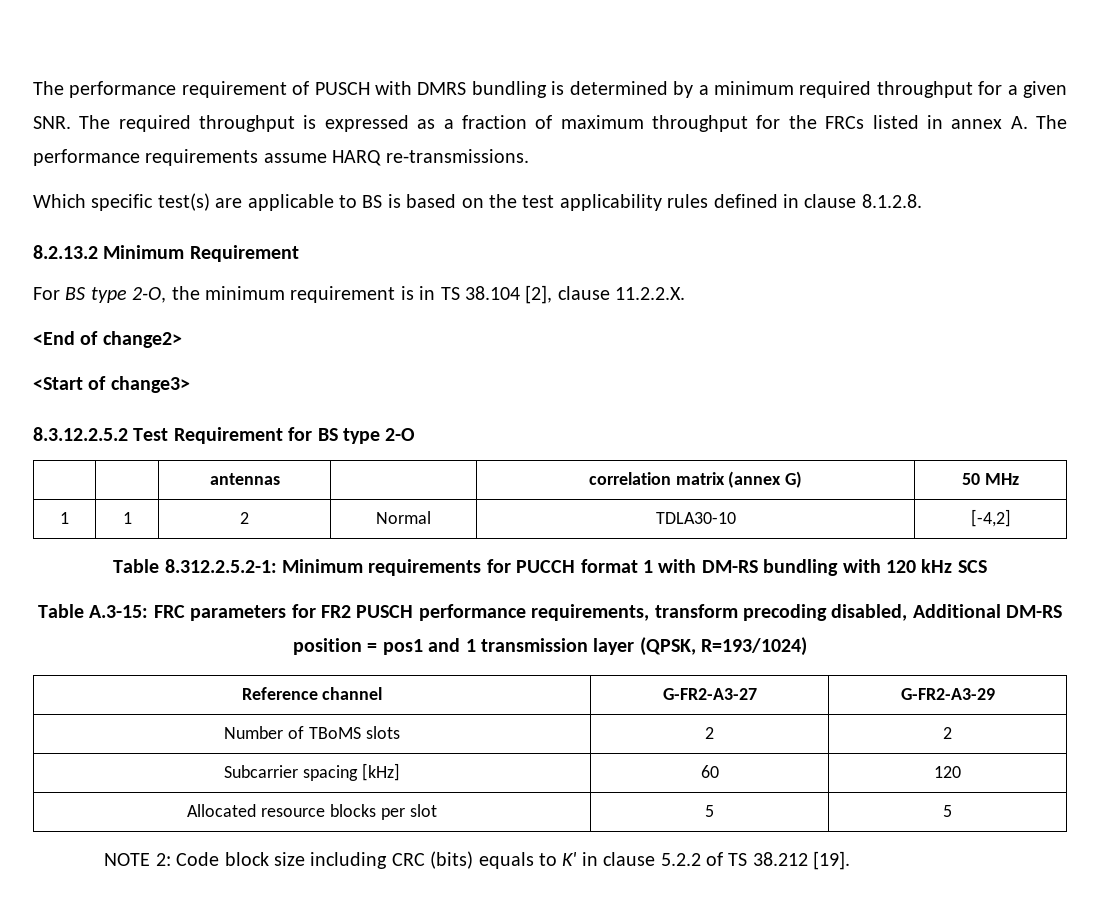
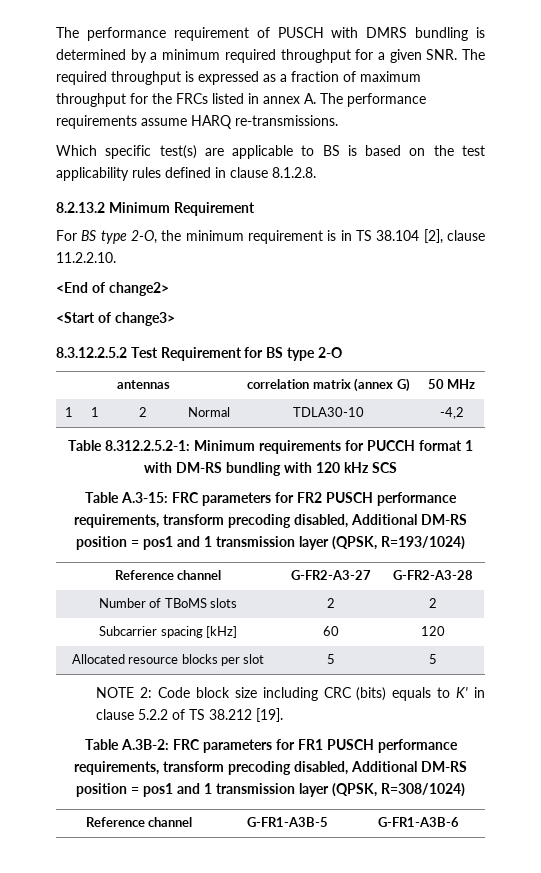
[615,287,686,300] 11.2.2.X. -> [56,252,116,263] 11.2.2.10.
[970,509,1011,527] [-4,2] -> [439,407,464,419] -4,2
[900,688,995,700] G-FR2-A3-29 -> [393,570,473,580] G-FR2-A3-28
(851, 860) none -> [84,739,458,753] [74,761,467,775] [76,783,465,797] [85,817,193,827] [246,817,328,827] [378,817,459,827] // Table A.3B-2: FRC parameters for FR1 PUSCH performance requirements, transform precoding disabled, Additional DM-RS position = pos1 and 1 transmission layer (QPSK, R=308/1024) // Reference channel | G-FR1-A3B-5 | G-FR1-A3B-6

